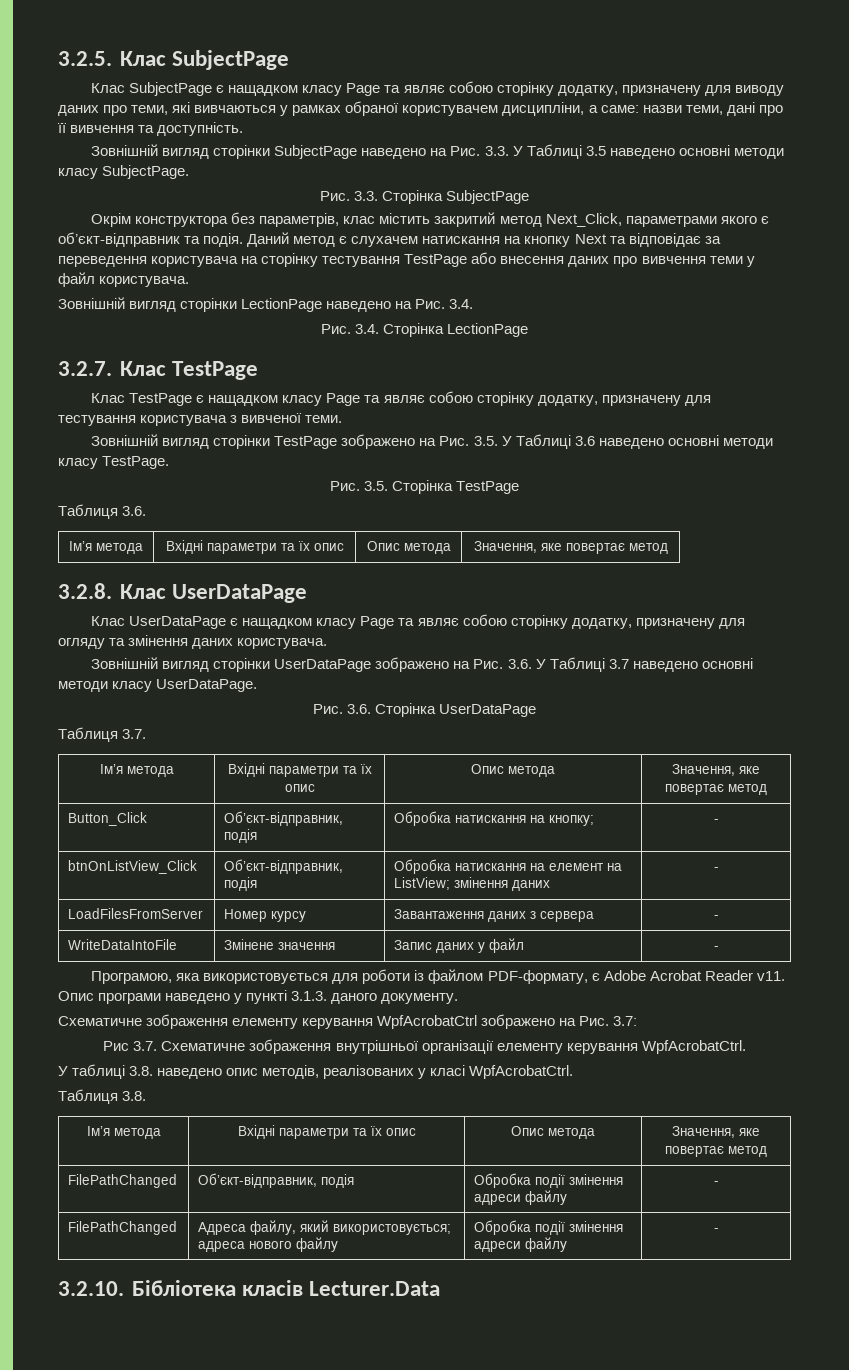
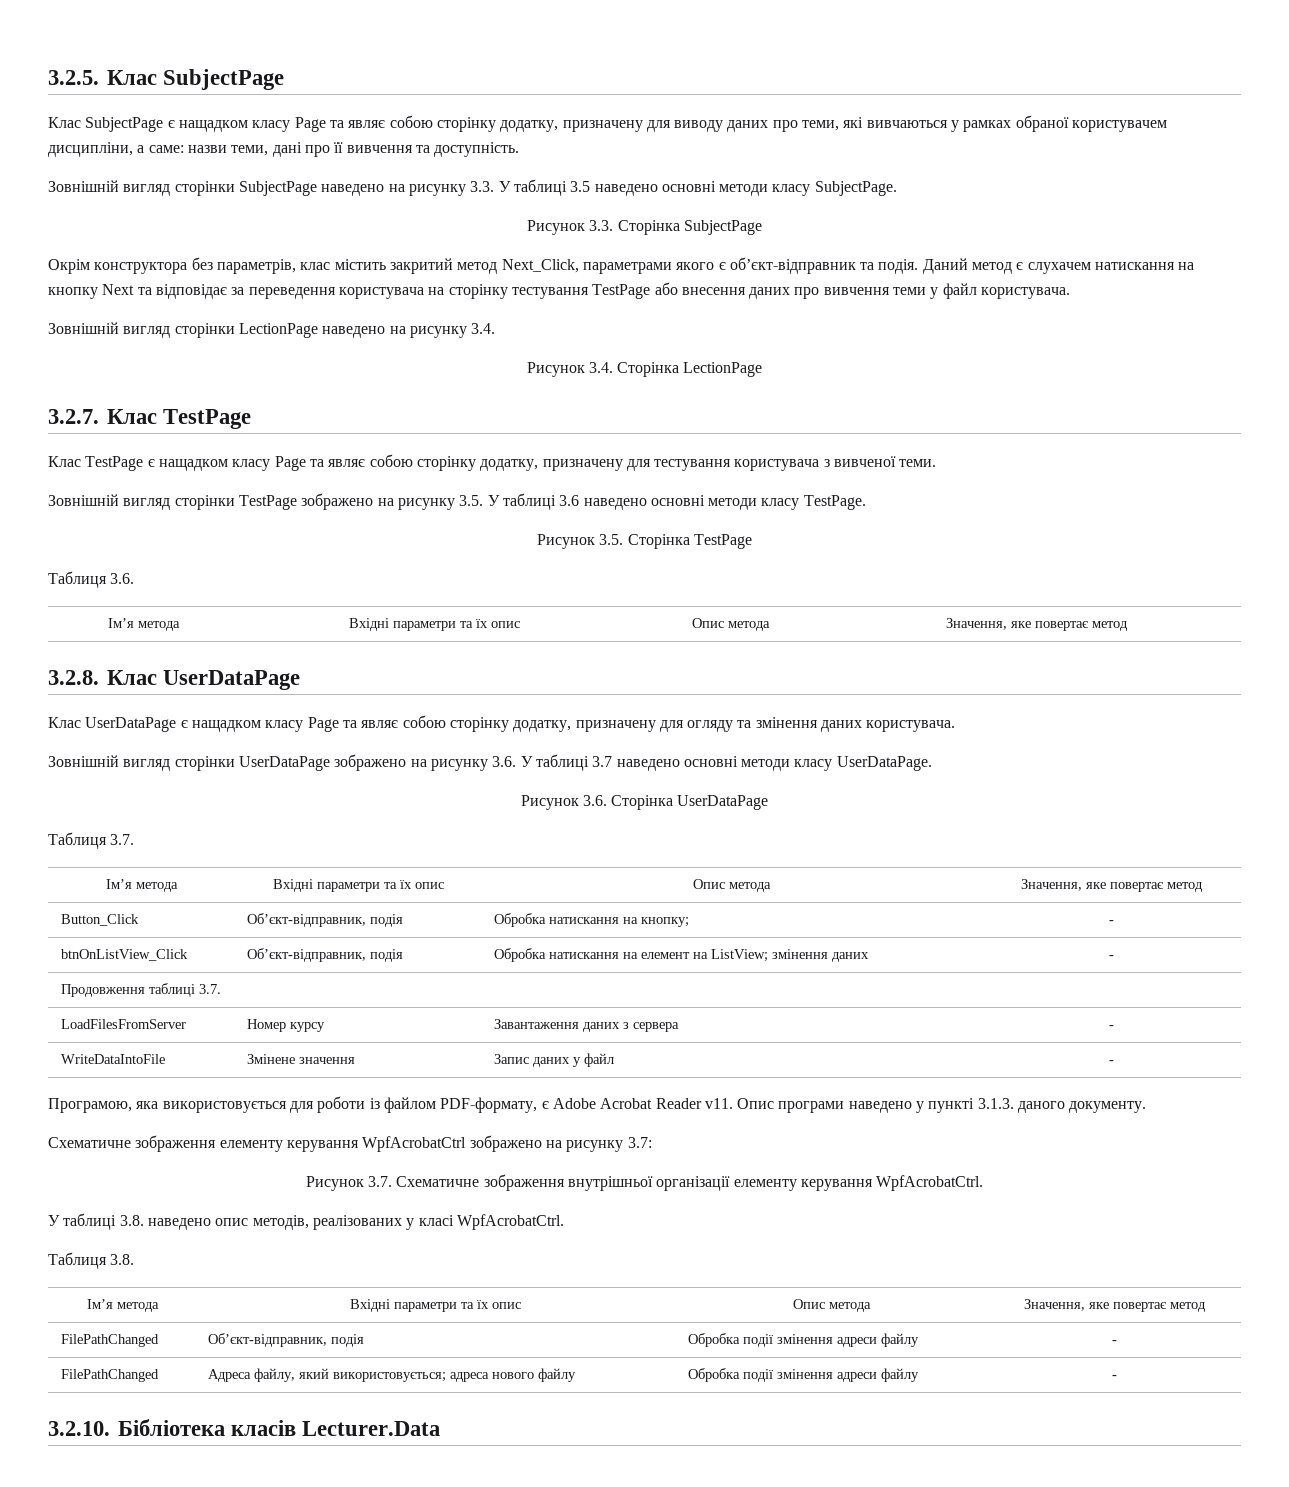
[450,146,481,156] Рис. -> [408,184,466,196] рисунку
[526,144,582,159] Таблиці -> [513,179,567,196] таблиці
[319,191,350,201] Рис. -> [527,220,586,235] Рисунок
[415,299,446,309] Рис. -> [409,326,467,338] рисунку
[320,324,351,334] Рис. -> [526,362,585,377] Рисунок
[439,436,470,446] Рис. -> [397,498,455,510] рисунку
[515,434,571,449] Таблиці -> [502,493,556,510] таблиці
[329,481,360,491] Рис. -> [537,534,596,549] Рисунок
[473,659,504,669] Рис. -> [430,759,488,771] рисунку
[549,657,605,672] Таблиці -> [535,754,589,771] таблиці
[312,704,343,714] Рис. -> [520,795,579,810] Рисунок
(719, 869) none -> [60,983,221,997] // Продовження таблиці 3.7.
[579,1016,610,1026] Рис. -> [566,1140,624,1152] рисунку
[103,1041,130,1051] Рис -> [305,1176,364,1191] Рисунок

